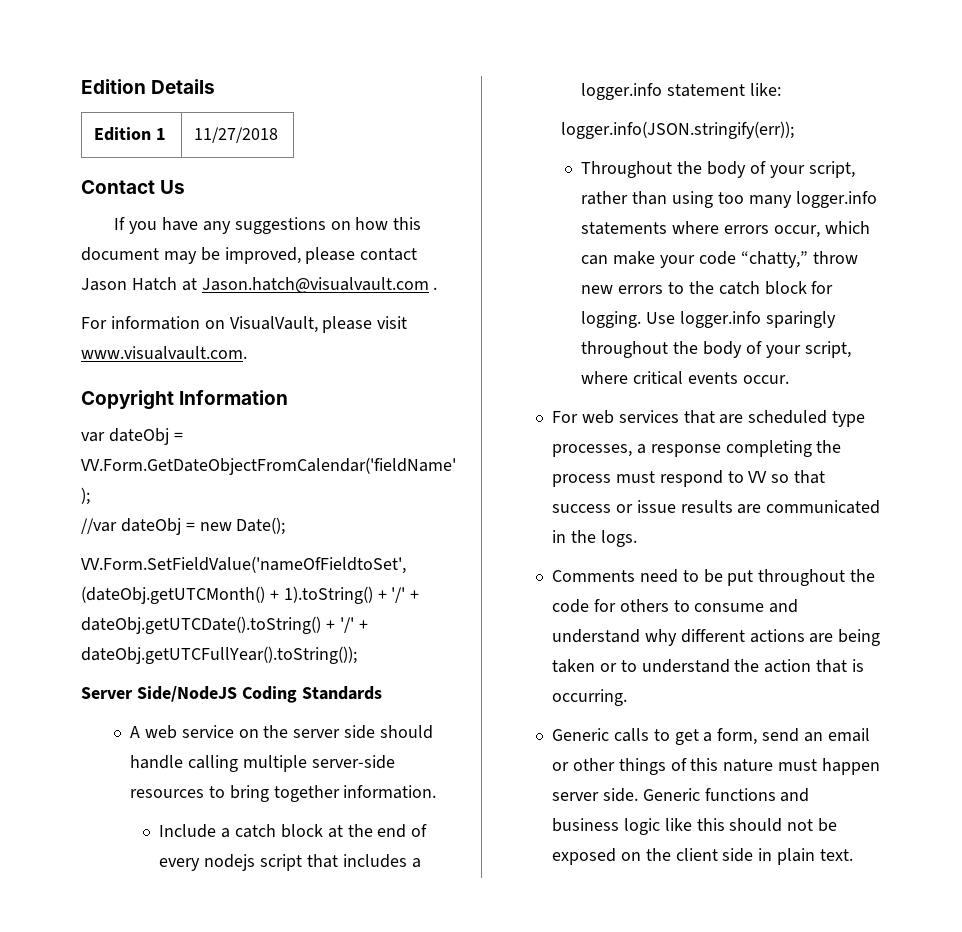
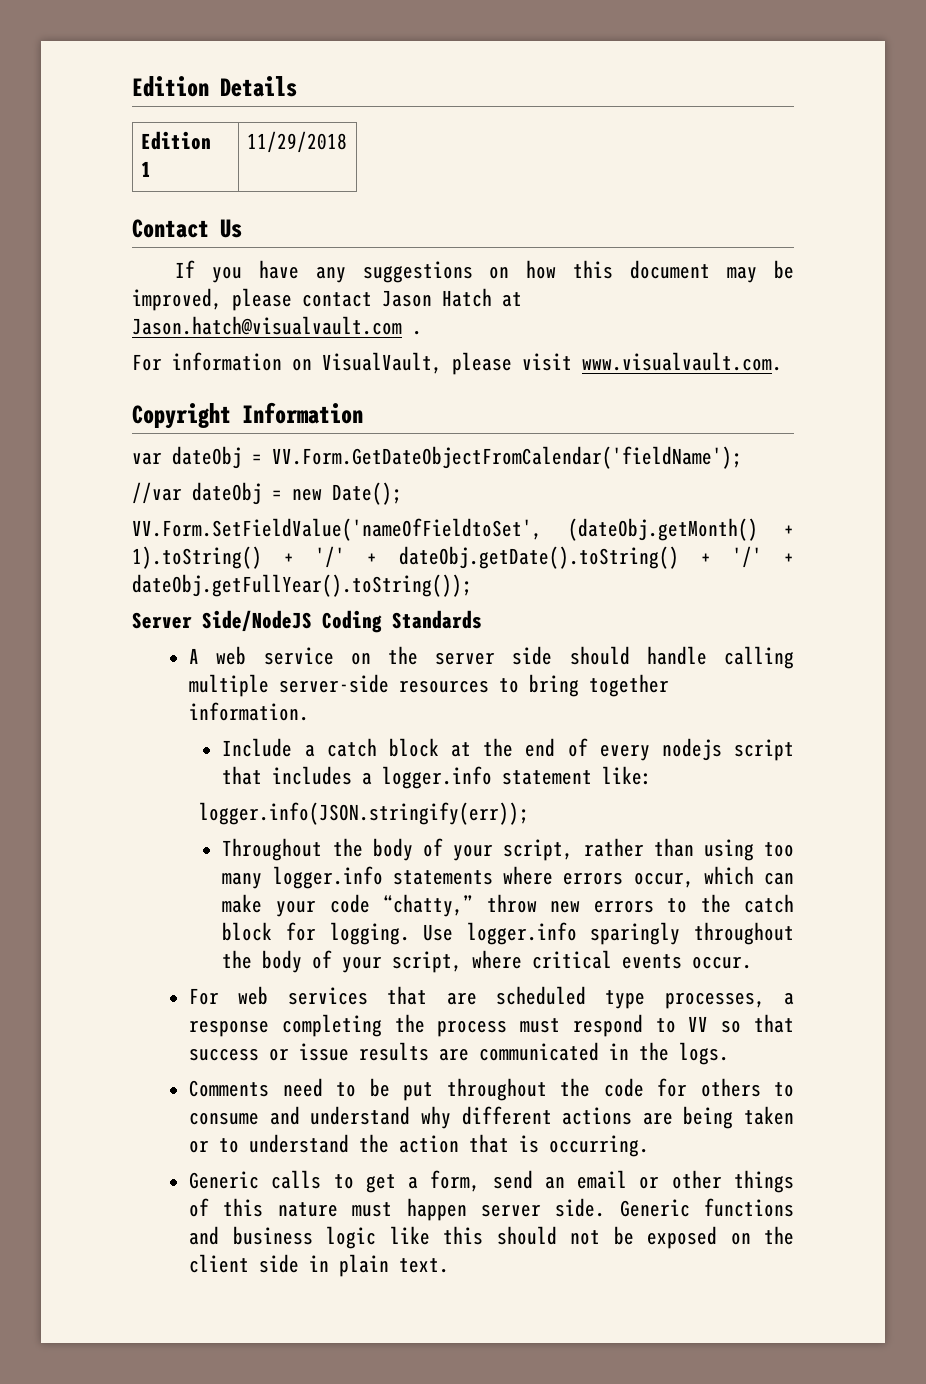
[194,127,279,143] 11/27/2018 -> [246,131,347,153] 11/29/2018
[81,586,265,604] (dateObj.getUTCMonth() -> [568,518,758,541] (dateObj.getMonth()
[81,616,368,634] [81,646,357,664] dateObj.getUTCDate().toString() + '/' + dateObj.getUTCFullYear().toString()); -> [398,546,794,569] [132,574,472,597] dateObj.getDate().toString() + '/' + dateObj.getFullYear().toString());

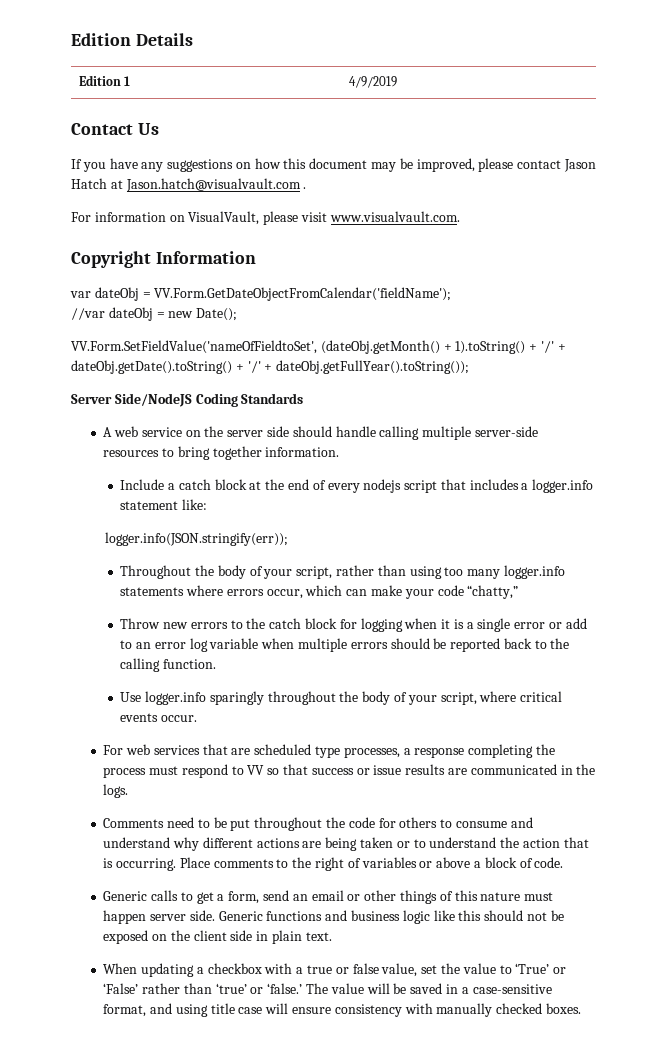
[246,131,347,153] 11/29/2018 -> [348,76,397,88] 4/9/2019
[486,894,537,913] throw -> [120,618,161,629] // Throw
[329,922,410,945] logging. -> [360,618,587,632] [120,638,570,652] [120,658,217,672] logging when it is a single error or add to an error log variable when multiple errors should be reported back to the calling function. //
(650, 1146) none -> [179,857,564,871] Place comments to the right of variables or above a block of code.
(450, 1265) none -> [103,963,567,977] [103,983,552,994] [103,1003,581,1017] // When updating a checkbox with a true or false value, set the value to ‘True’ or ‘False’ rather than ‘true’ or ‘false.’ The value will be saved in a case-sensitive format, and using title case will ensure consistency with manually checked boxes.

